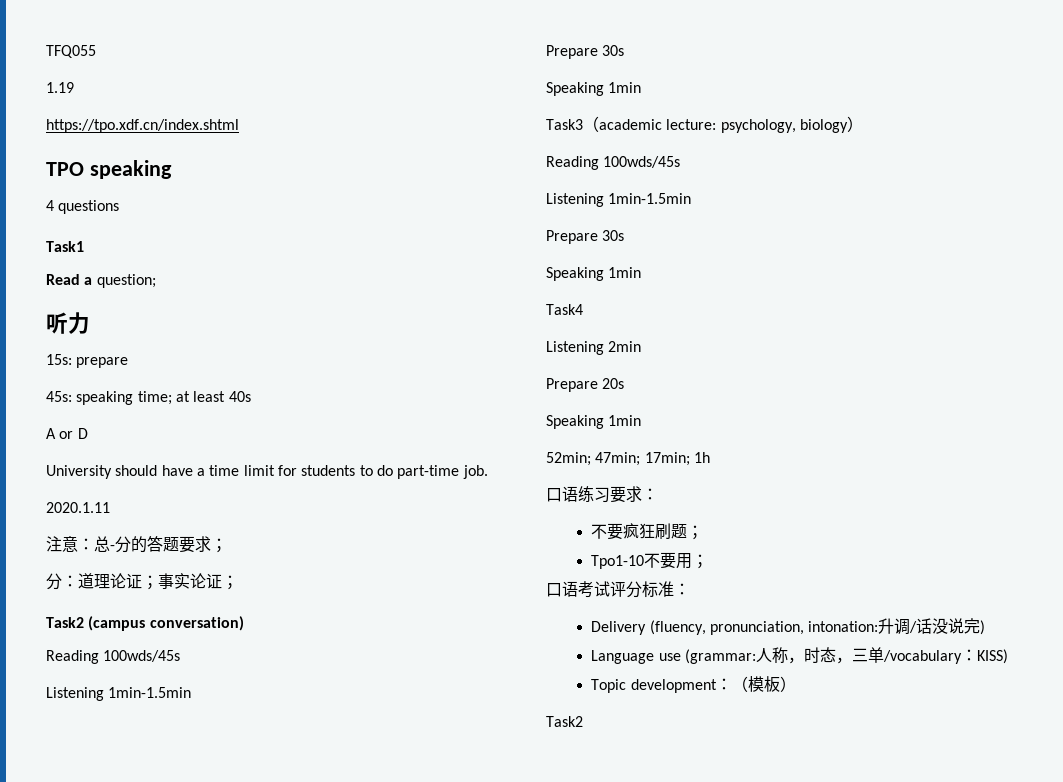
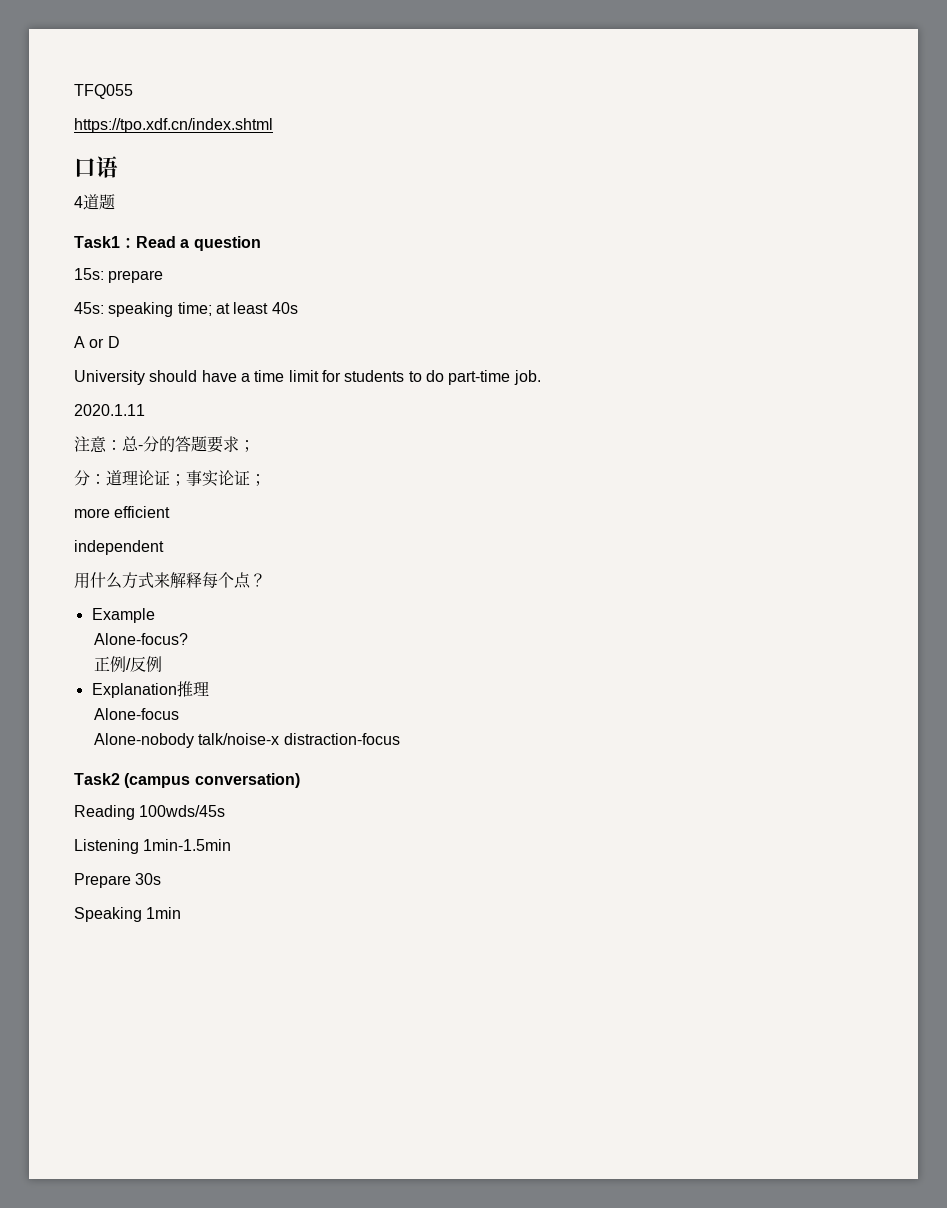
[46,82,74,93] // 1.19 -> (133, 91) none
[46,160,172,179] TPO speaking -> [74,156,118,178] 口语
[58,200,120,214] questions -> [83,194,115,210] 道题
(84, 246) // -> [120,237,136,248] ：
[96,274,156,288] [46,312,90,334] question; // 听力 -> [193,236,261,251] question
(238, 582) none -> [74,506,171,518] [74,540,164,555] [74,572,266,589] [91,608,155,623] [93,633,188,645] [93,656,162,672] [91,681,209,698] [93,708,179,720] [93,733,400,748] // more efficient // independent // 用什么方式来解释每个点？ // Example // Alone-focus? // 正例/反例 // Explanation推理 // Alone-focus // Alone-nobody talk/noise-x distraction-focus
[546,116,863,133] [546,156,681,170] [546,193,692,207] [546,230,625,244] [546,267,642,281] [546,304,583,315] [546,341,642,355] [546,378,625,392] [546,415,642,429] [546,452,710,466] [546,486,658,503] [591,523,704,540] [591,552,709,569] [546,581,690,598] [591,618,986,635] [591,647,1009,664] [591,676,796,693] [546,716,583,727] // Task3（academic lecture: psychology, biology） // Reading 100wds/45s // Listening 1min-1.5min // Prepare 30s // Speaking 1min // Task4 // Listening 2min // Prepare 20s // Speaking 1min // 52min; 47min; 17min; 1h // 口语练习要求： // 不要疯狂刷题； // Tpo1-10不要用； // 口语考试评分标准： // Delivery (fluency, pronunciation, intonation:升调/话没说完) // Language use (grammar:人称，时态，三单/vocabulary：KISS) // Topic development：（模板） // Task2 -> (182, 913) none

